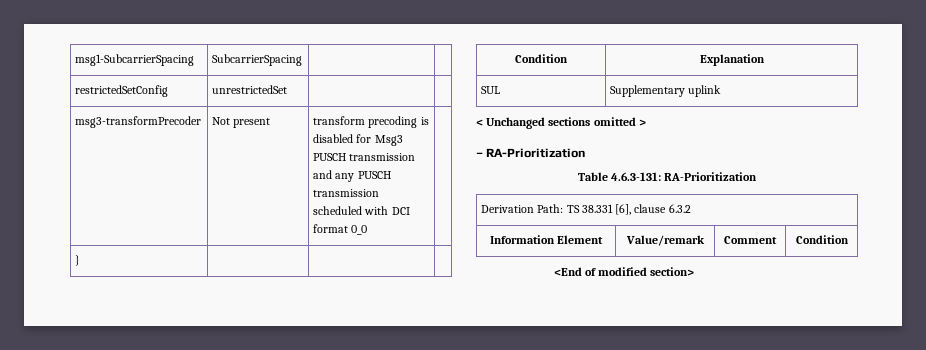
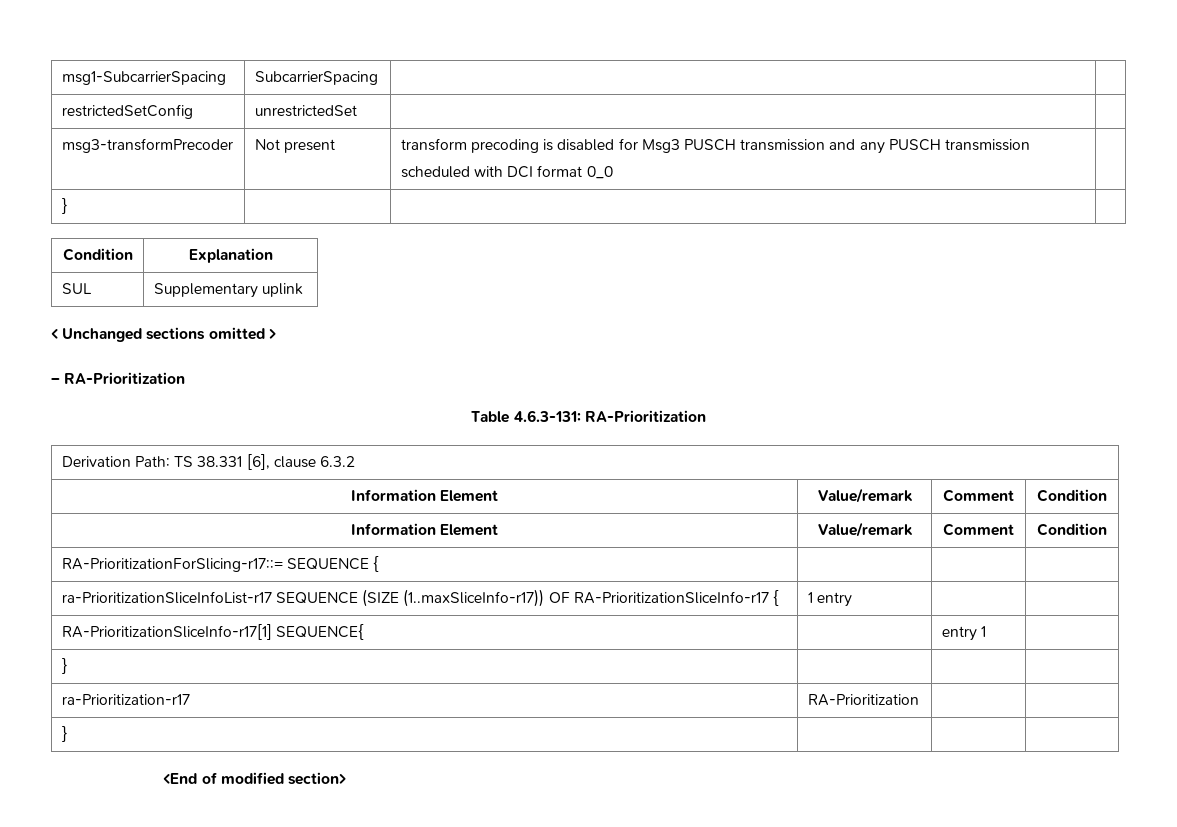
(849, 239) none -> [350,523,499,536] [817,522,913,537] [943,523,1014,536] [1037,523,1107,536] [61,556,380,572] [61,589,780,607] [807,592,853,607] [61,624,365,640] [941,626,987,641] [61,658,67,674] [61,694,190,705] [807,694,919,706] [61,726,67,742] // Information Element | Value/remark | Comment | Condition // RA-PrioritizationForSlicing-r17::= SEQUENCE { | | | // ra-PrioritizationSliceInfoList-r17 SEQUENCE (SIZE (1..maxSliceInfo-r17)) OF RA-PrioritizationSliceInfo-r17 { | 1 entry | | // RA-PrioritizationSliceInfo-r17[1] SEQUENCE{ | | entry 1 | // } | | | // ra-Prioritization-r17 | RA-Prioritization | | // } | | |

